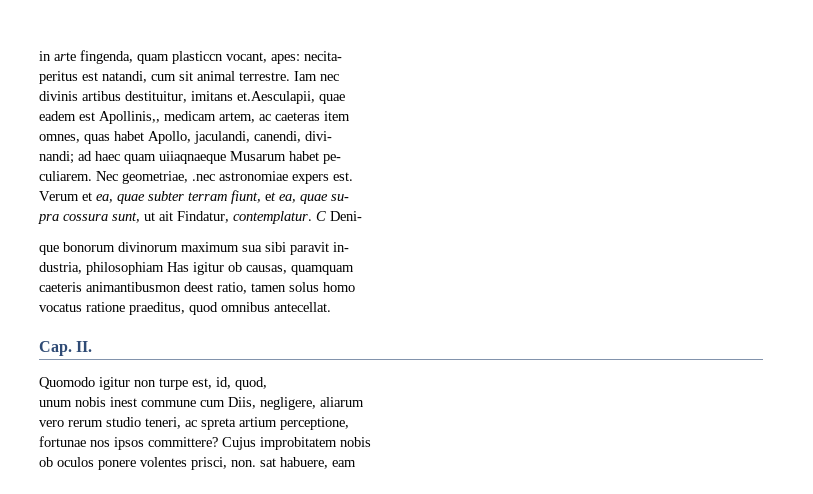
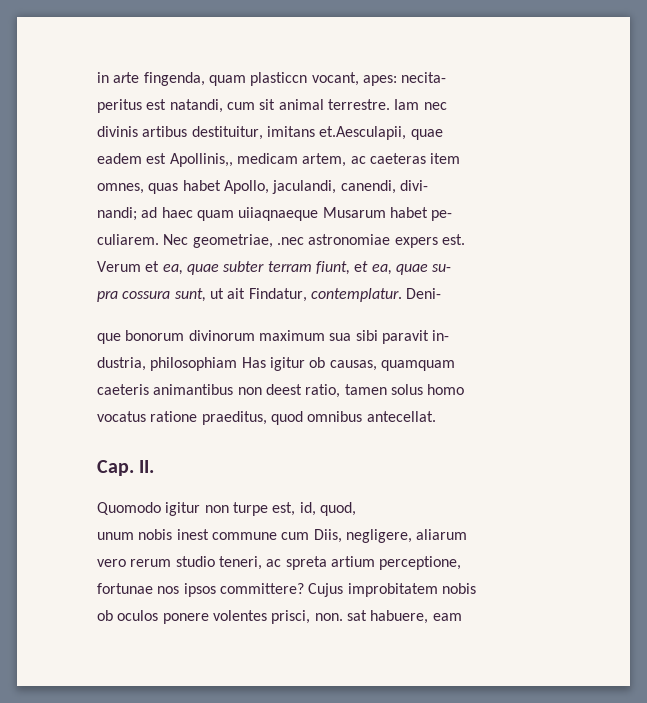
[316,211,326,221] C -> (402, 295) none
[86,282,181,292] animantibusmon -> [153,384,262,395] animantibus non

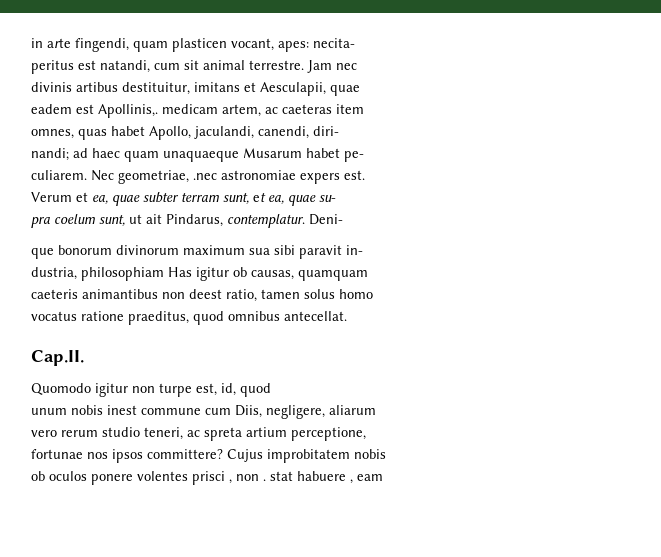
[143,72,308,86] fingenda, quam plasticcn -> [75,38,227,52] fingendi, quam plasticen
[394,99,420,110] Iam -> [307,60,332,73] Jam
[319,126,407,140] et.Aesculapii, -> [244,82,326,96] et Aesculapii,
[169,153,233,167] Apollinis,, -> [98,104,158,118] Apollinis,.
[399,180,428,191] divi- -> [313,126,339,136] diri-
[238,207,319,221] uiiaqnaeque -> [163,151,239,162] unaquaeque
[315,261,350,275] fiunt, -> [223,193,249,204] sunt,
[122,291,171,299] cossura -> [54,214,96,224] coelum
[248,288,307,302] Findatur, -> [166,214,223,227] Pindarus,
[97,460,155,476] Cap. II. -> [31,350,84,366] Cap.II.
[319,502,356,516] quod, -> [240,383,271,397] quod
[271,610,429,624] prisci, non. sat habuere, -> [192,471,353,485] prisci , non . stat habuere ,

